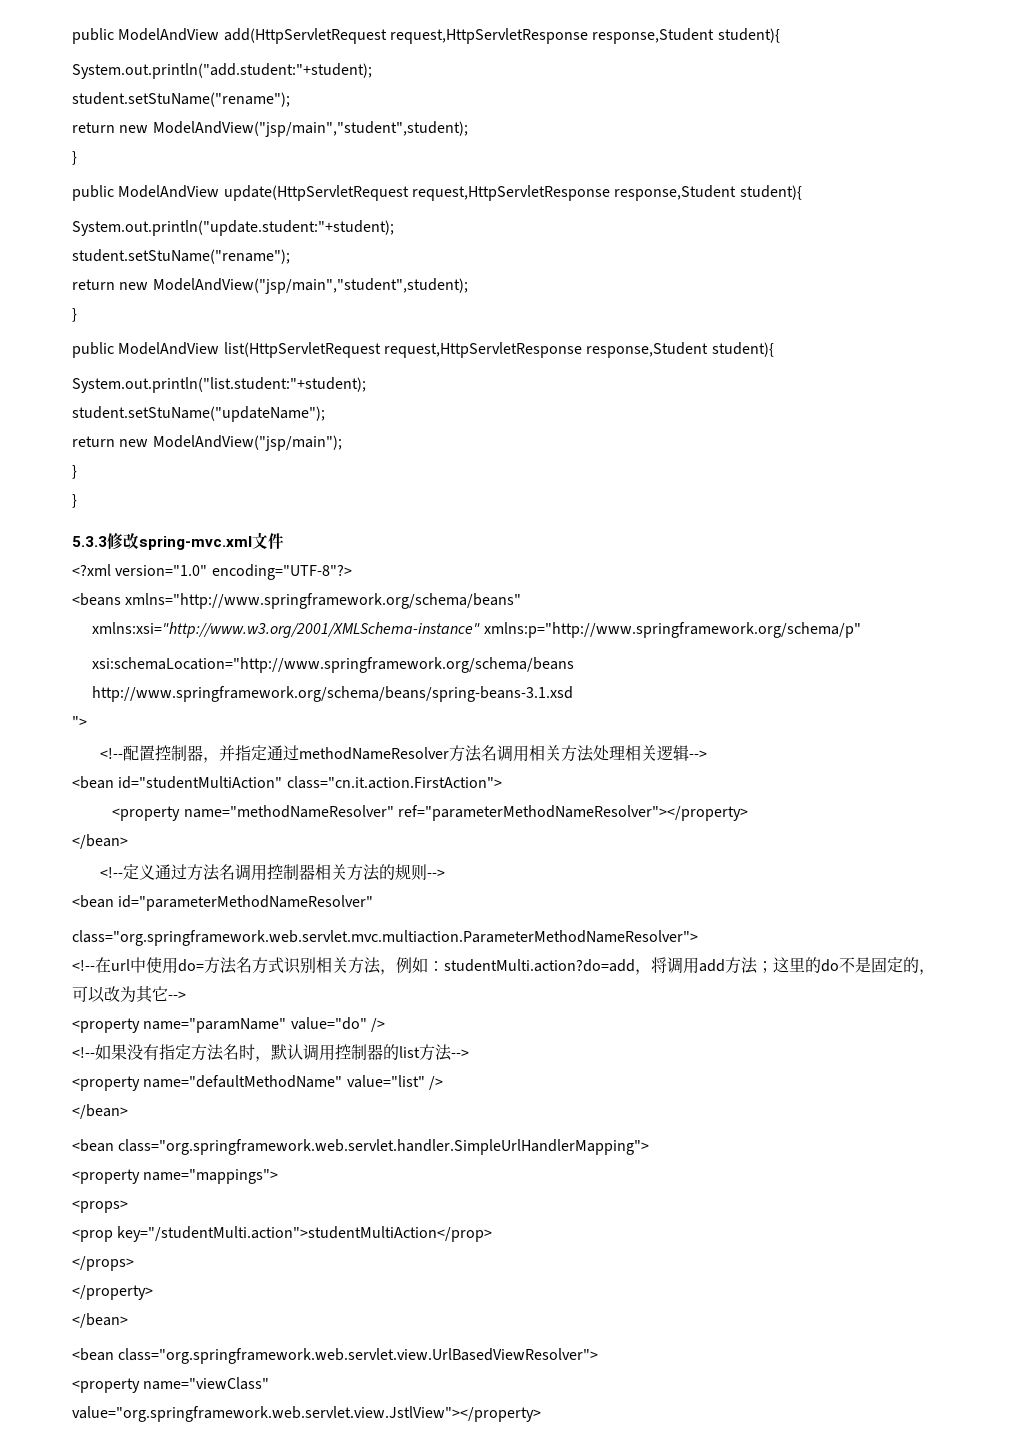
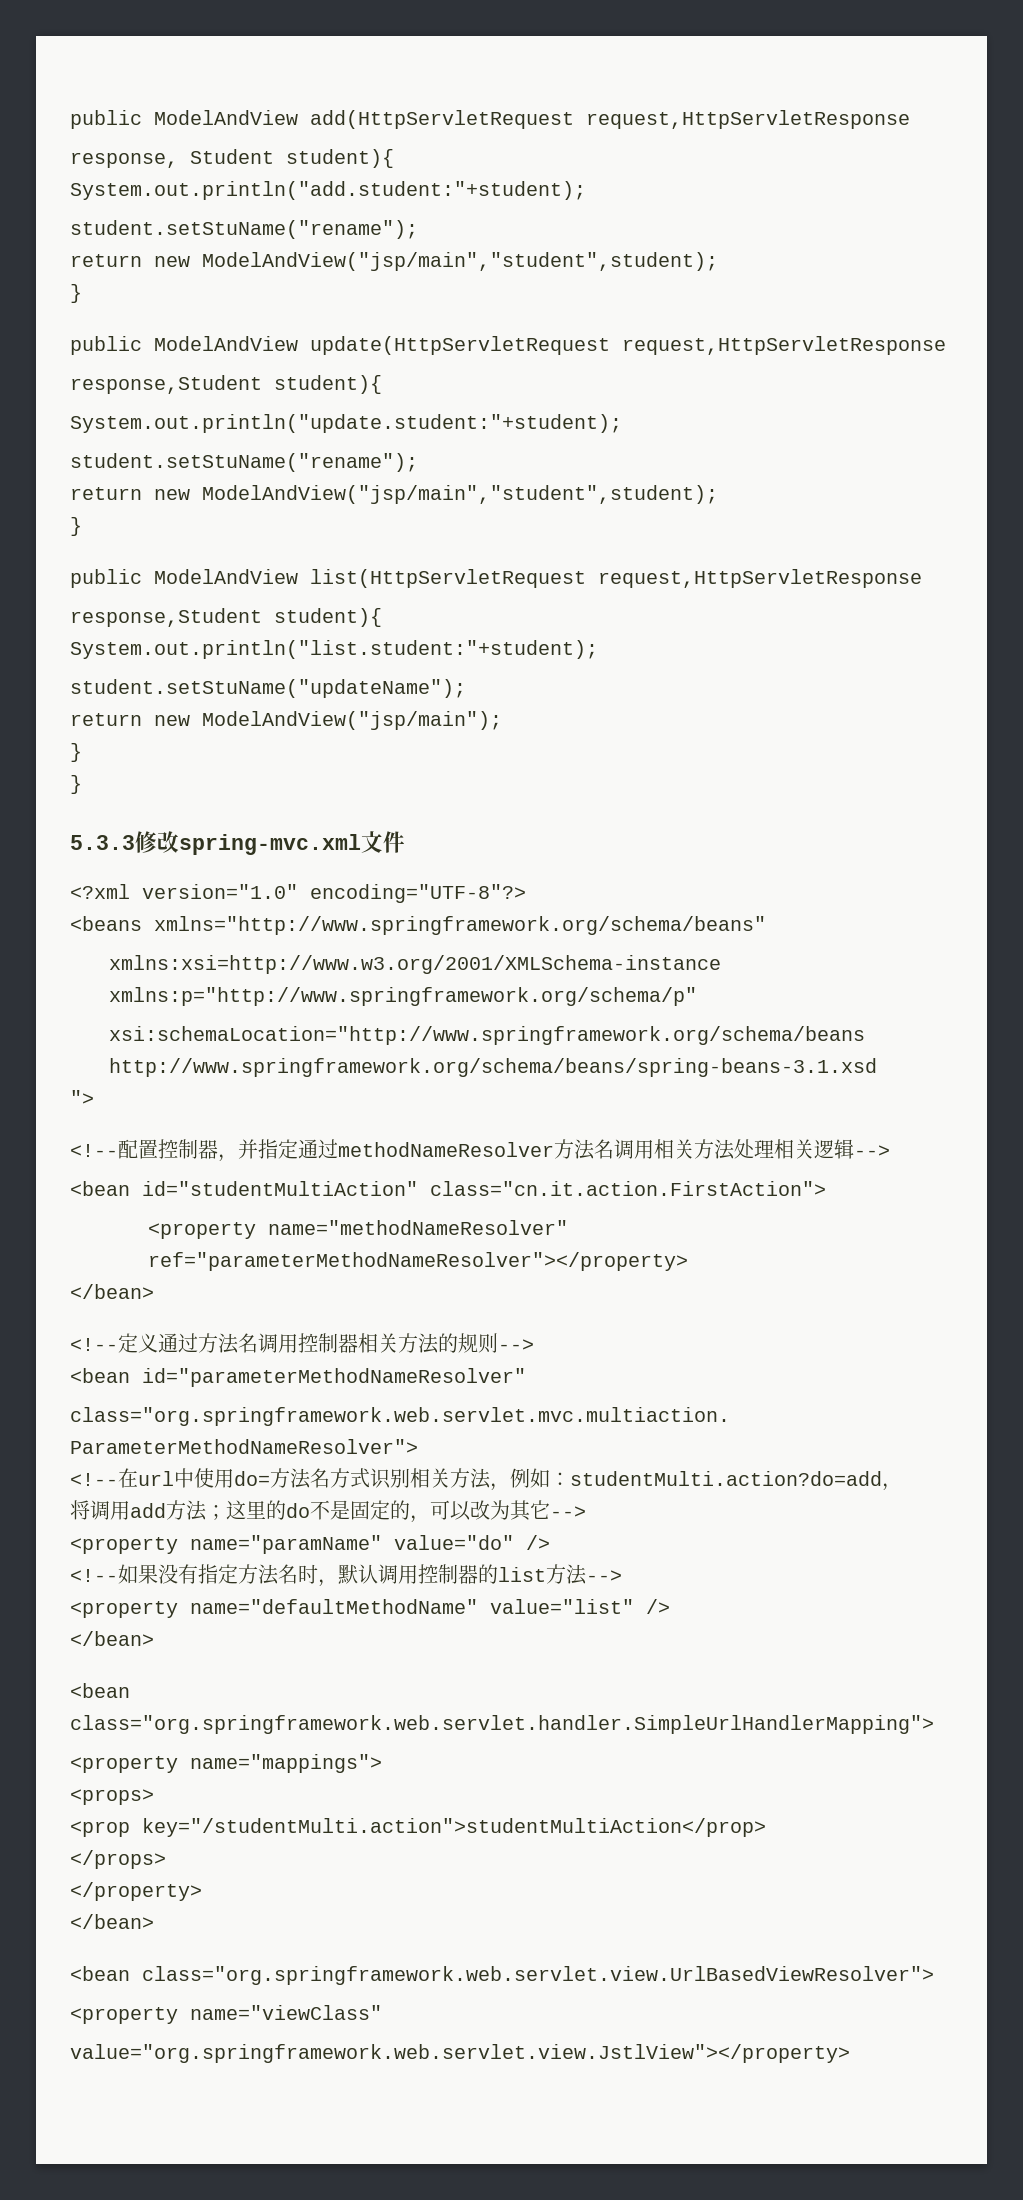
[592,28,715,44] response,Student -> [70,149,274,168] // response, Student
(610, 193) none -> (946, 345) //
(582, 350) none -> (922, 578) //
[92,622,481,638] xmlns:xsi="http://www.w3.org/2001/XMLSchema-instance" -> [109,955,722,974] xmlns:xsi=http://www.w3.org/2001/XMLSchema-instance
(651, 972) none -> (902, 1487) //

